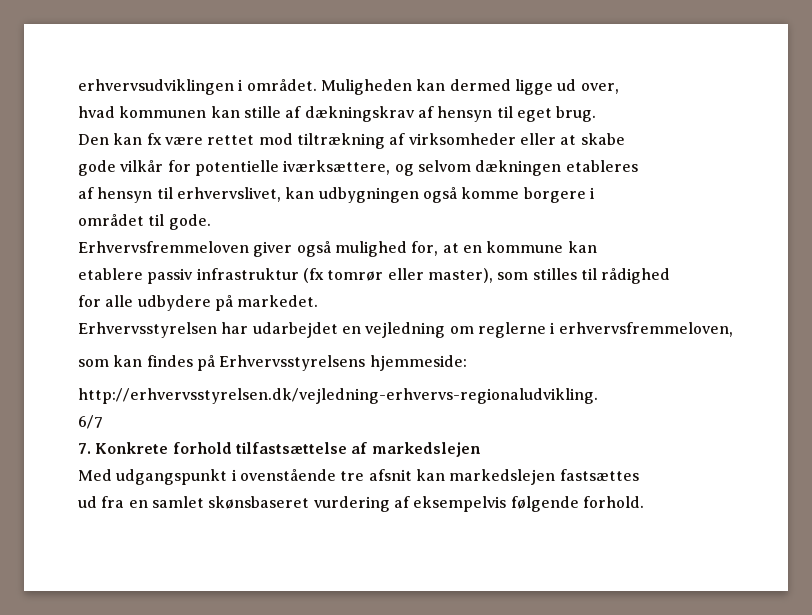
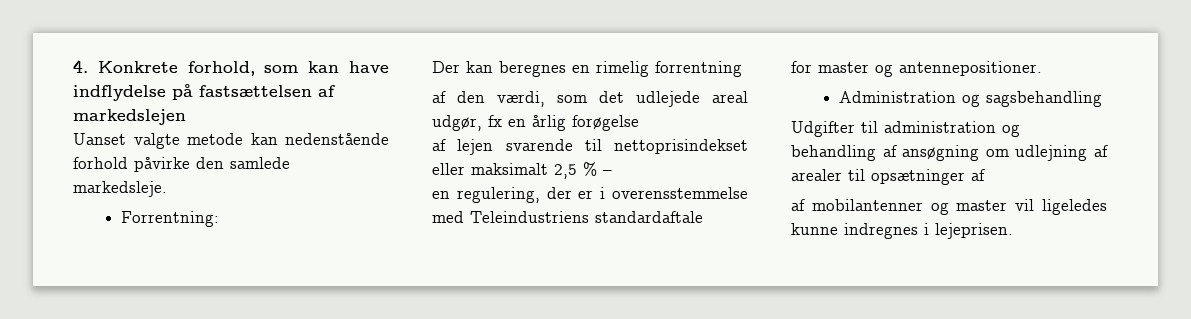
[78,79,619,95] [78,106,597,122] [78,133,625,149] [78,160,638,176] [78,187,595,203] [78,214,211,230] [78,241,597,257] [78,268,671,284] [78,295,319,311] [78,322,733,338] [78,355,467,371] [78,388,598,404] [78,415,103,429] [78,442,481,457] [78,469,639,485] [78,496,644,512] erhvervsudviklingen i området. Muligheden kan dermed ligge ud over, // hvad kommunen kan stille af dækningskrav af hensyn til eget brug. // Den kan fx være rettet mod tiltrækning af virksomheder eller at skabe // gode vilkår for potentielle iværksættere, og selvom dækningen etableres // af hensyn til erhvervslivet, kan udbygningen også komme borgere i // området til gode. // Erhvervsfremmeloven giver også mulighed for, at en kommune kan // etablere passiv infrastruktur (fx tomrør eller master), som stilles til rådighed // for alle udbydere på markedet. // Erhvervsstyrelsen har udarbejdet en vejledning om reglerne i erhvervsfremmeloven, // som kan findes på Erhvervsstyrelsens hjemmeside: // http://erhvervsstyrelsen.dk/vejledning-erhvervs-regionaludvikling. // 6/7 // 7. Konkrete forhold tilfastsættelse af markedslejen // Med udgangspunkt i ovenstående tre afsnit kan markedslejen fastsættes // ud fra en samlet skønsbaseret vurdering af eksempelvis følgende forhold. -> [73,60,390,76] [73,84,335,101] [73,109,186,125] [73,133,389,149] [73,157,290,172] [73,181,167,197] [120,211,219,227] [432,61,742,77] [432,91,748,107] [432,115,639,131] [432,139,748,155] [432,162,612,179] [432,187,748,203] [432,211,703,223] [791,61,1042,77] [838,91,1102,107] [791,121,1020,137] [791,145,1108,161] [791,169,985,185] [791,199,1107,215] [791,223,1013,239] 4. Konkrete forhold, som kan have indflydelse på fastsættelsen af markedslejen // Uanset valgte metode kan nedenstående forhold påvirke den samlede markedsleje. // Forrentning: // Der kan beregnes en rimelig forrentning // af den værdi, som det udlejede areal udgør, fx en årlig forøgelse // af lejen svarende til nettoprisindekset eller maksimalt 2,5 % – // en regulering, der er i overensstemmelse med Teleindustriens standardaftale // for master og antennepositioner. // Administration og sagsbehandling // Udgifter til administration og behandling af ansøgning om udlejning af arealer til opsætninger af // af mobilantenner og master vil ligeledes kunne indregnes i lejeprisen.

